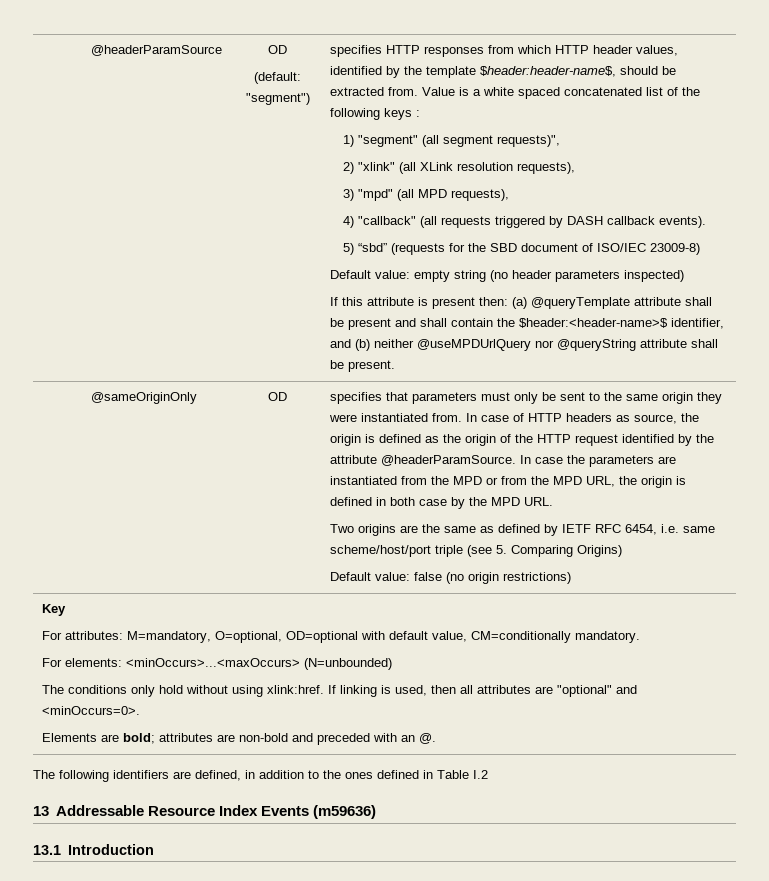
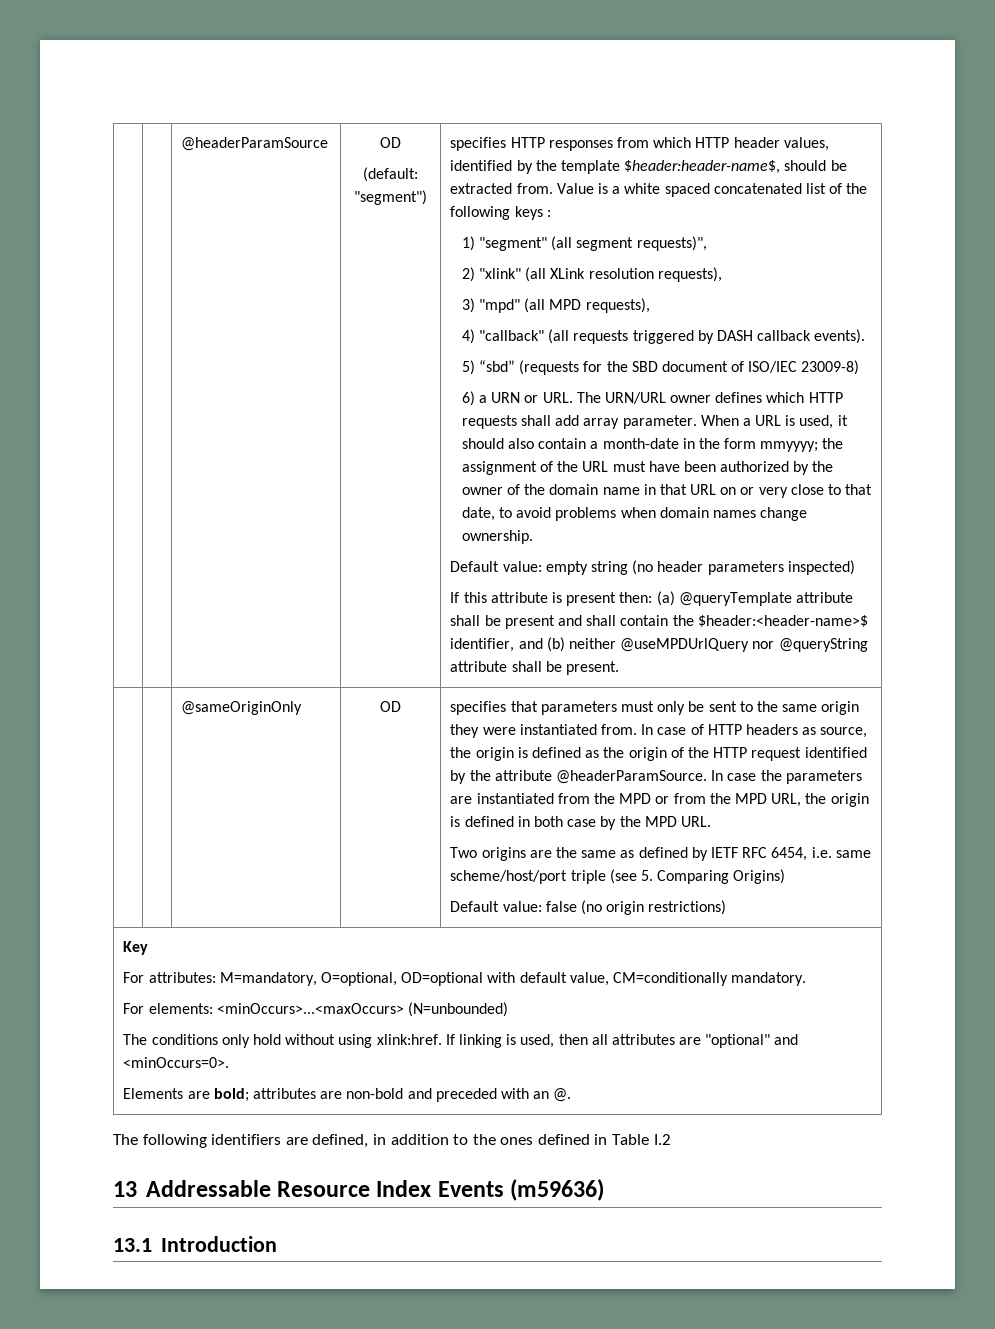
(700, 249) none -> [461,391,843,406] [461,415,848,429] [461,438,844,452] [461,461,834,475] [461,484,873,498] [461,507,808,521] [461,530,533,544] // 6) a URN or URL. The URN/URL owner defines which HTTP requests shall add array parameter. When a URL is used, it should also contain a month-date in the form mmyyyy; the assignment of the URL must have been authorized by the owner of the domain name in that URL on or very close to that date, to avoid problems when domain names change ownership.

